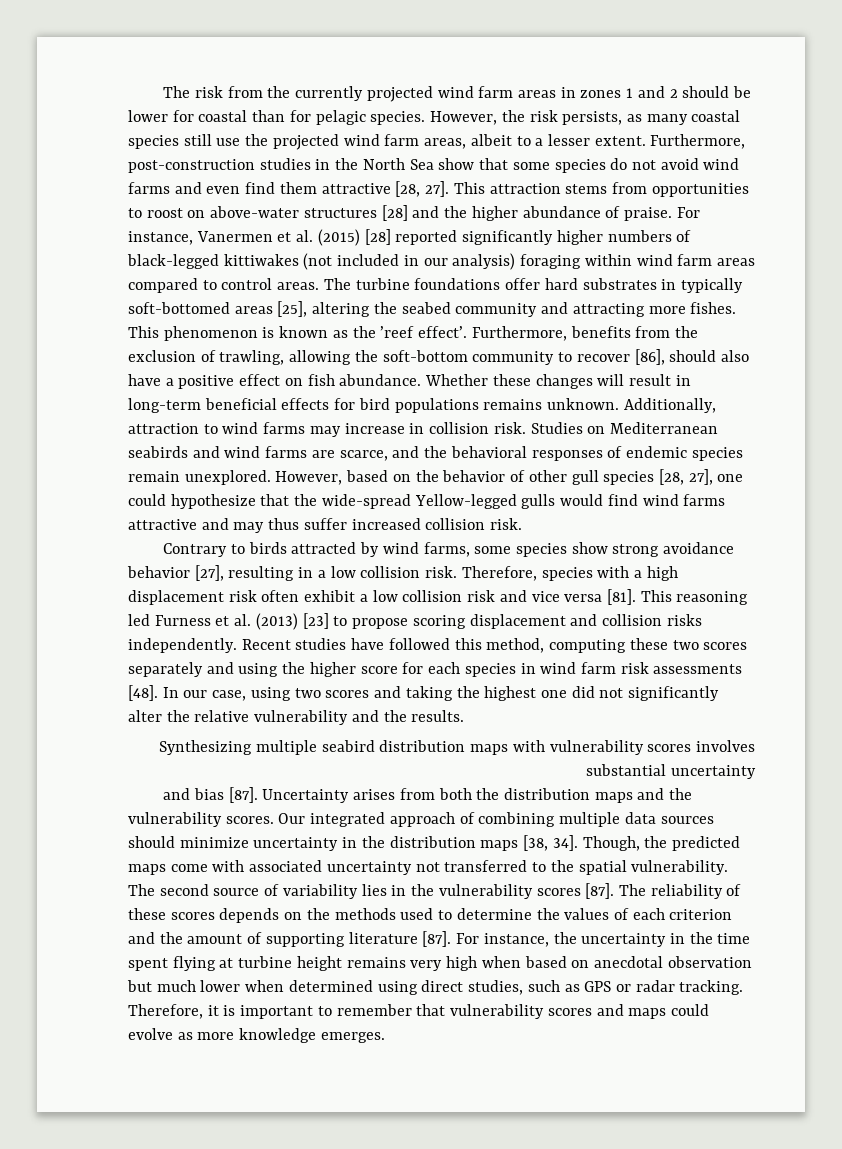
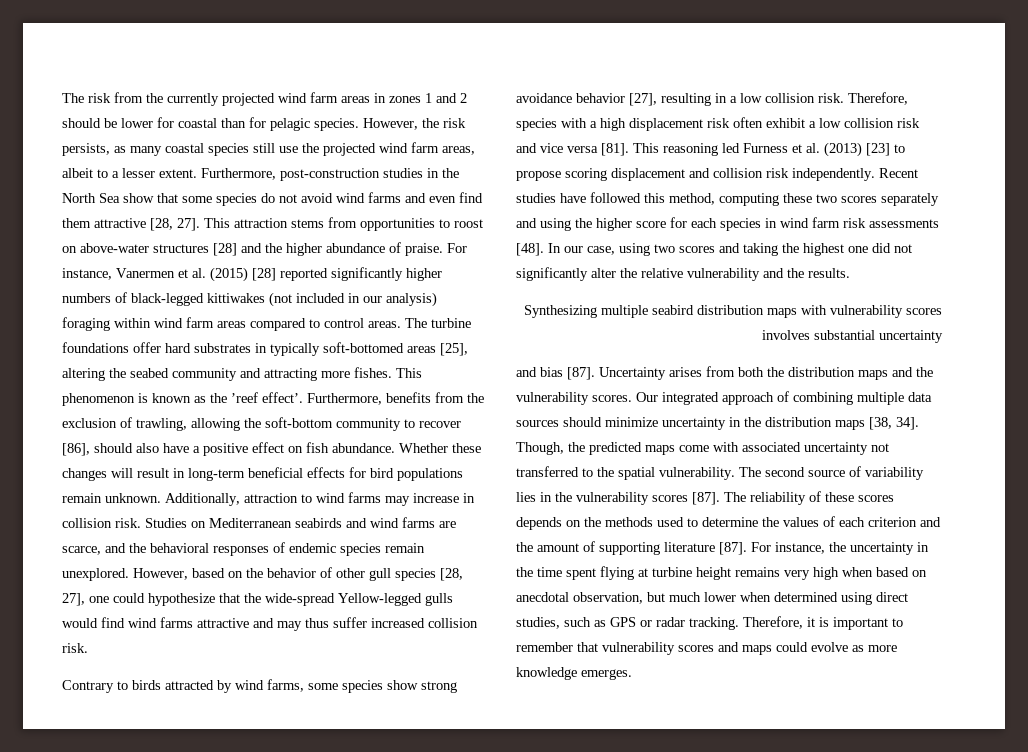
[483,399,543,410] remains -> [62,493,102,503] remain
[666,614,702,626] risks -> [766,168,789,178] risk
[667,956,752,968] observation -> [573,592,643,604] observation,

